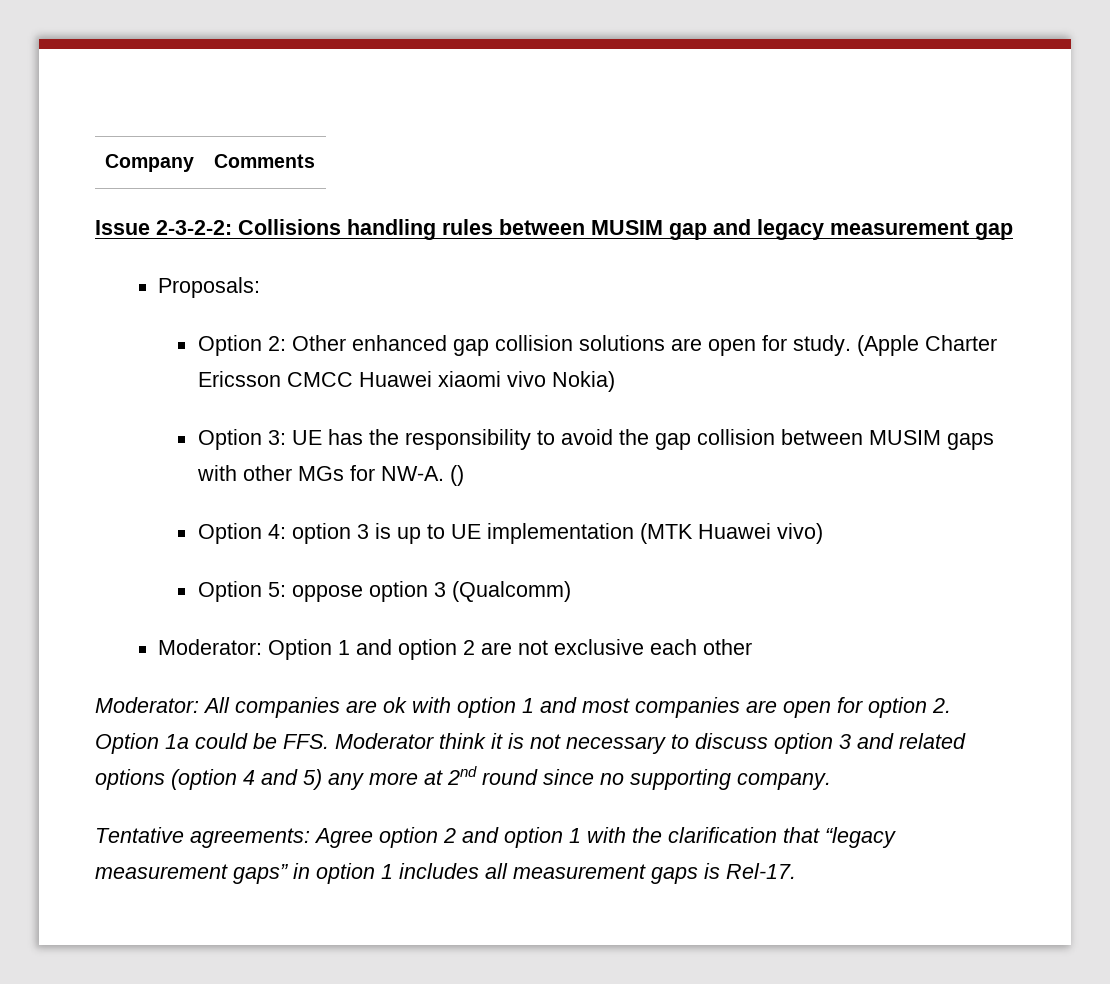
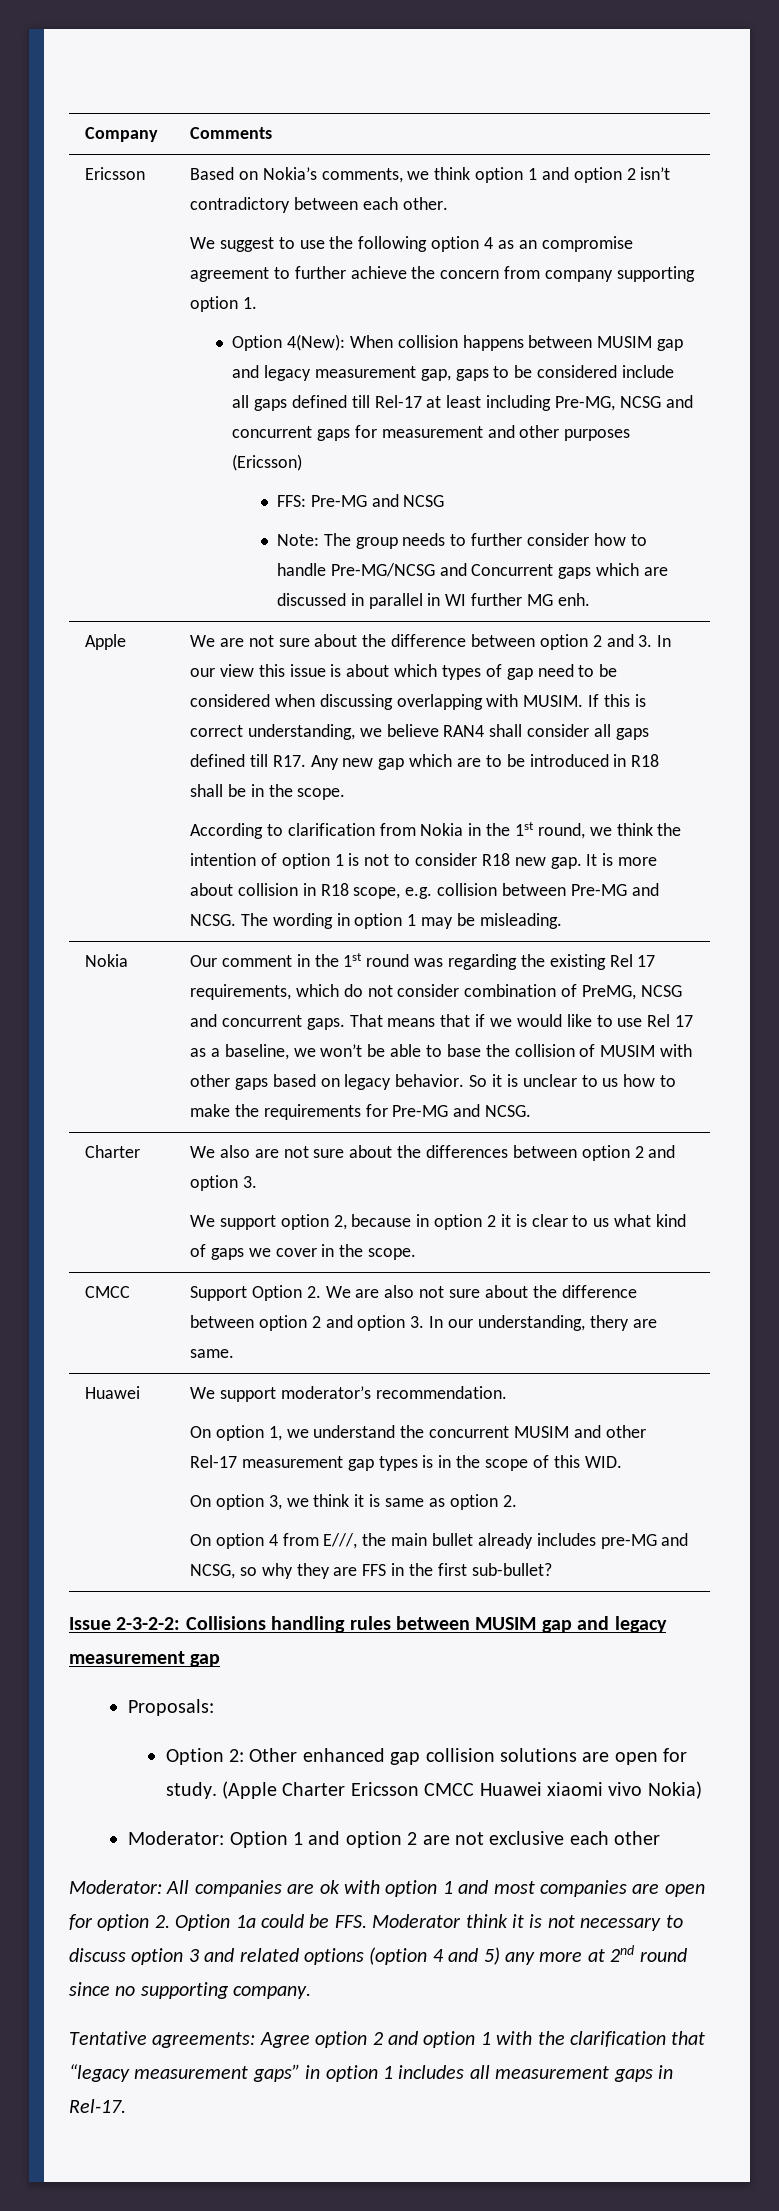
(315, 161) none -> [84,167,145,180] [189,167,671,183] [189,197,448,213] [189,236,633,252] [189,266,695,282] [189,296,257,312] [232,334,684,351] [232,365,675,381] [232,395,693,411] [232,425,631,441] [232,454,303,471] [276,494,445,507] [276,533,647,549] [276,563,669,579] [276,593,590,609] [84,634,126,650] [189,634,672,650] [189,664,618,680] [189,694,646,710] [189,724,649,740] [189,754,660,770] [189,784,346,800] [189,822,682,839] [189,853,658,869] [189,883,659,899] [189,913,562,929] [84,954,128,967] [189,953,656,970] [189,984,682,1000] [189,1014,694,1030] [189,1044,693,1060] [189,1074,677,1090] [189,1104,532,1120] [84,1145,140,1158] [189,1145,676,1161] [189,1175,257,1191] [189,1214,687,1230] [189,1244,417,1260] [84,1286,130,1298] [189,1285,637,1301] [189,1315,657,1331] [189,1349,234,1358] [84,1386,140,1399] [189,1386,507,1402] [189,1425,646,1441] [189,1455,622,1471] [189,1494,517,1510] [189,1533,689,1549] [189,1563,552,1579] // Ericsson | Based on Nokia’s comments, we think option 1 and option 2 isn’t contradictory between each other. // We suggest to use the following option 4 as an compromise agreement to further achieve the concern from company supporting option 1. // Option 4(New): When collision happens between MUSIM gap and legacy measurement gap, gaps to be considered include all gaps defined till Rel-17 at least including Pre-MG, NCSG and concurrent gaps for measurement and other purposes (Ericsson) // FFS: Pre-MG and NCSG // Note: The group needs to further consider how to handle Pre-MG/NCSG and Concurrent gaps which are discussed in parallel in WI further MG enh. // Apple | We are not sure about the difference between option 2 and 3. In our view this issue is about which types of gap need to be considered when discussing overlapping with MUSIM. If this is correct understanding, we believe RAN4 shall consider all gaps defined till R17. Any new gap which are to be introduced in R18 shall be in the scope. // According to clarification from Nokia in the 1st round, we think the intention of option 1 is not to consider R18 new gap. It is more about collision in R18 scope, e.g. collision between Pre-MG and NCSG. The wording in option 1 may be misleading. // Nokia | Our comment in the 1st round was regarding the existing Rel 17 requirements, which do not consider combination of PreMG, NCSG and concurrent gaps. That means that if we would like to use Rel 17 as a baseline, we won’t be able to base the collision of MUSIM with other gaps based on legacy behavior. So it is unclear to us how to make the requirements for Pre-MG and NCSG. // Charter | We also are not sure about the differences between option 2 and option 3. // We support option 2, because in option 2 it is clear to us what kind of gaps we cover in the scope. // CMCC | Support Option 2. We are also not sure about the difference between option 2 and option 3. In our understanding, thery are same. // Huawei | We support moderator’s recommendation. // On option 1, we understand the concurrent MUSIM and other Rel-17 measurement gap types is in the scope of this WID. // On option 3, we think it is same as option 2. // On option 4 from E///, the main bullet already includes pre-MG and NCSG, so why they are FFS in the first sub-bullet?
[197,429,994,450] [196,465,464,486] [197,523,823,544] [197,581,571,602] // Option 3: UE has the responsibility to avoid the gap collision between MUSIM gaps with other MGs for NW-A. () // Option 4: option 3 is up to UE implementation (MTK Huawei vivo) // Option 5: oppose option 3 (Qualcomm) -> (702, 1790) none
[704,863,720,879] is -> [657,2065,673,2079] in

